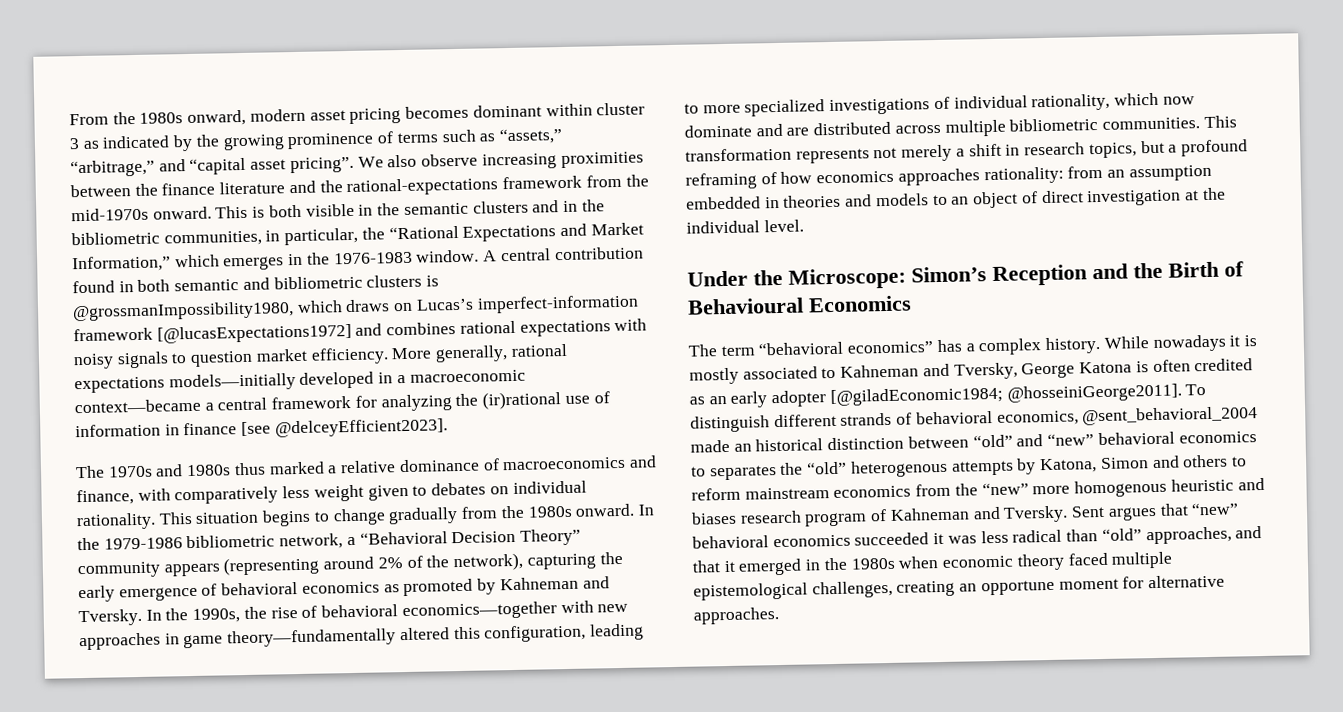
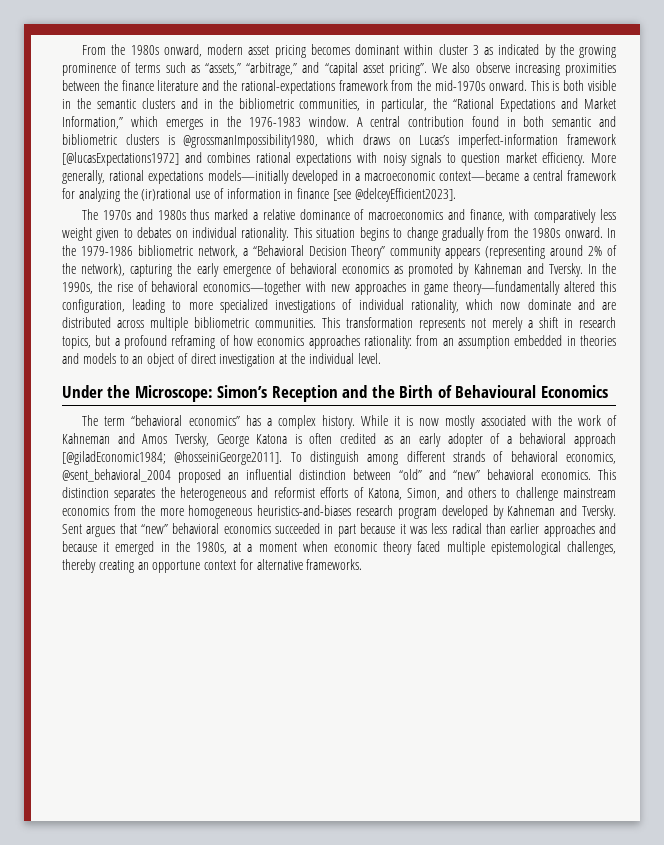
[1152,334,1226,353] nowadays -> (389, 420) none
(1257, 341) none -> [419,418,440,426] now
[821,363,950,379] to Kahneman and -> [531,415,617,426] [62,433,168,444] with the work of Kahneman and Amos
(827, 399) none -> [490,433,616,447] of a behavioral approach
(770, 424) none -> [367,454,399,465] among
[690,438,824,453] made an historical -> [178,469,293,483] proposed an influential
[1178,431,1257,444] [691,457,1149,481] economics to separates the “old” heterogenous attempts by Katona, Simon -> [540,469,616,480] [62,487,441,501] economics. This distinction separates the heterogeneous and reformist efforts of Katona, Simon,
[691,487,741,501] reform -> [515,487,558,501] challenge
[981,477,1265,498] [691,509,888,527] “new” more homogenous heuristic and biases research program of -> [159,505,504,519] more homogeneous heuristics-and-biases research program developed by
(930, 539) none -> [324,523,396,537] in part because
[1101,525,1263,545] [692,557,896,576] “old” approaches, and that it emerged in the 1980s -> [510,523,617,537] [62,541,297,555] earlier approaches and because it emerged in the 1980s, at a moment
(893, 589) none -> [62,559,96,573] thereby
[1058,578,1119,590] moment -> [204,560,237,570] context
[693,607,780,625] approaches. -> [306,559,363,570] frameworks.

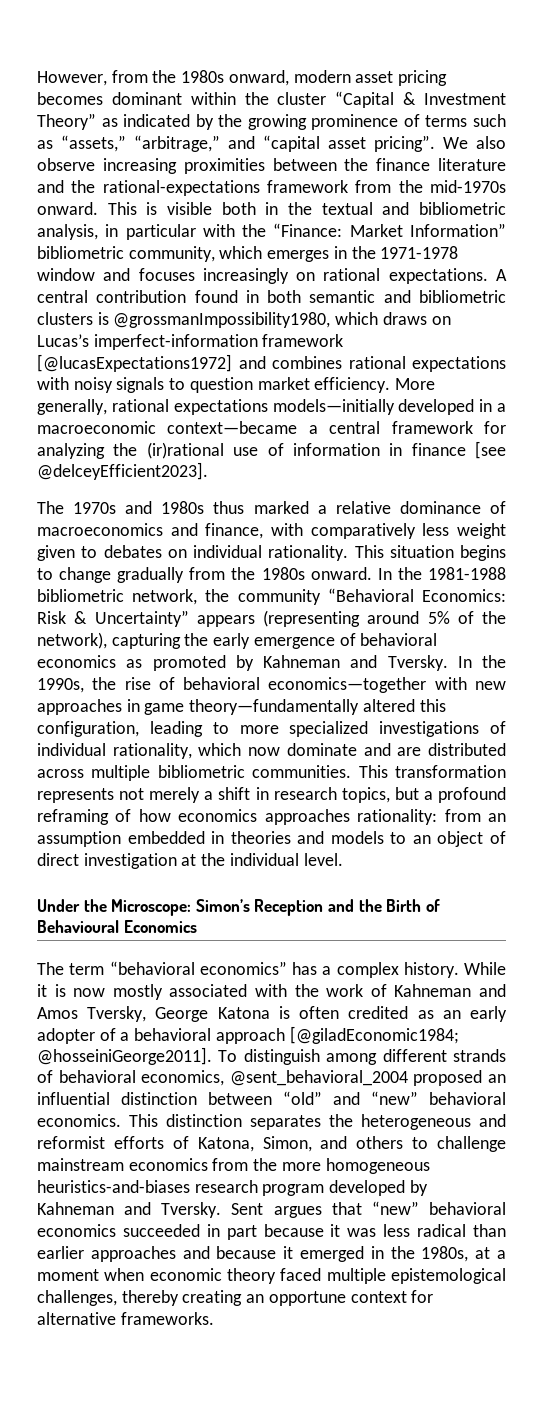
[82,45,107,55] From -> [37,70,148,86] However, from
[438,44,479,55] cluster 3 -> [244,91,506,108] [37,113,96,130] the cluster “Capital & Investment Theory”
[563,80,616,91] [62,98,616,112] [62,116,349,130] both visible in the semantic clusters and in the bibliometric communities, in particular, the “Rational Expectations and Market Information,” which emerges in the 1976-1983 window. -> [167,202,507,215] [37,223,506,240] [37,246,459,262] [37,268,488,284] visible both in the textual and bibliometric analysis, in particular with the “Finance: Market Information” bibliometric community, which emerges in the 1971-1978 window and focuses increasingly on rational expectations.
[80,246,133,256] 1979-1986 -> [427,567,506,580] 1981-1988
[242,245,442,259] a “Behavioral Decision Theory” community -> [205,588,506,605] [37,610,189,627] the community “Behavioral Economics: Risk & Uncertainty”
[588,246,603,256] 2% -> [427,611,450,624] 5%

